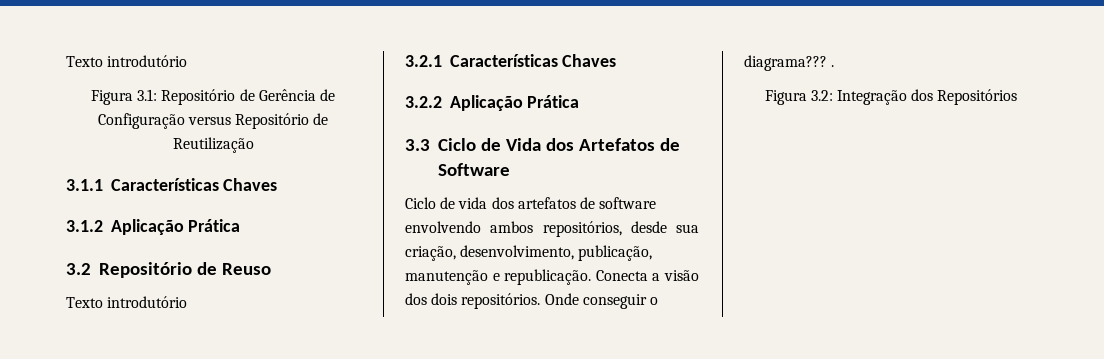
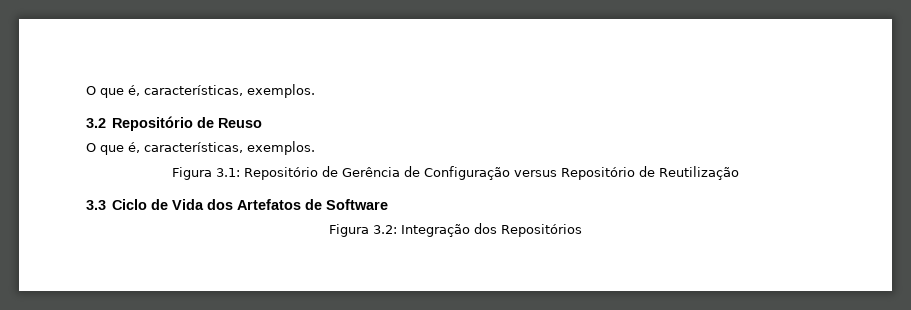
[66,55,188,67] Texto introdutório -> [86,84,315,98] [86,116,263,131] [86,141,315,155] O que é, características, exemplos. // 3.2 Repositório de Reuso // O que é, características, exemplos.
[66,178,278,191] [66,219,241,235] [66,262,272,278] [66,296,188,308] [405,54,617,67] [405,95,580,111] // 3.1.1 Características Chaves // 3.1.2 Aplicação Prática // 3.2 Repositório de Reuso // Texto introdutório // 3.2.1 Características Chaves // 3.2.2 Aplicação Prática -> (739, 173) none
[405,197,657,209] [405,221,699,237] [405,245,653,261] [405,269,699,285] [405,293,658,309] [744,55,835,71] // Ciclo de vida dos artefatos de software envolvendo ambos repositórios, desde sua criação, desenvolvimento, publicação, manutenção e republicação. Conecta a visão dos dois repositórios. Onde conseguir o diagrama??? . -> (389, 204) none

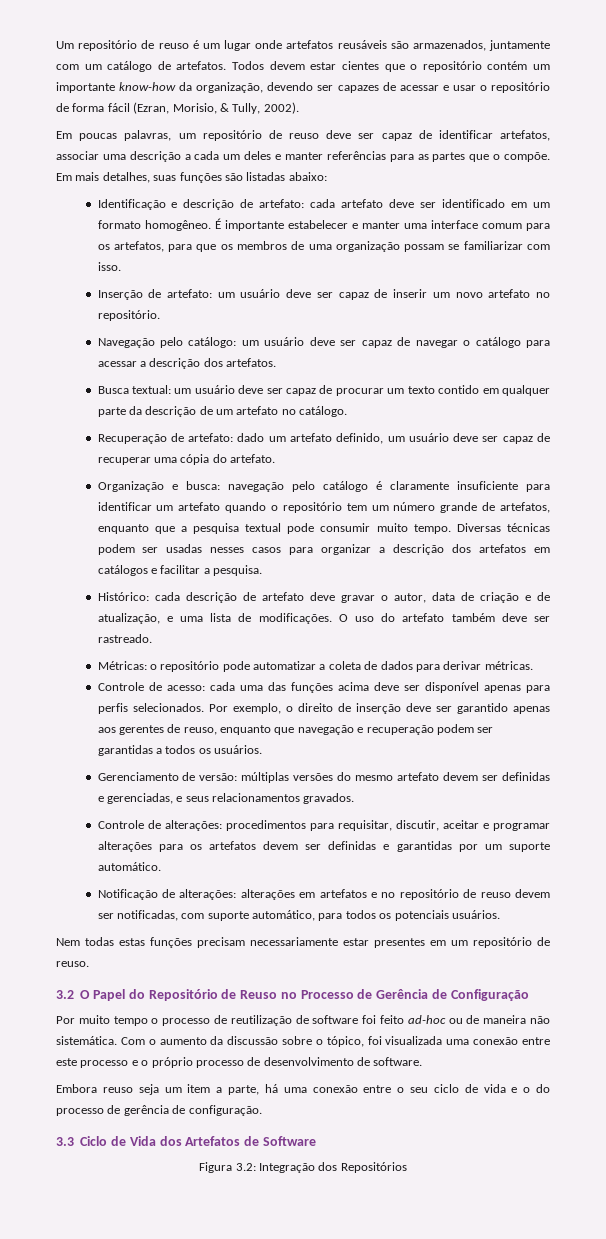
[86,84,315,98] [86,116,263,131] [86,141,315,155] [172,166,739,180] O que é, características, exemplos. // 3.2 Repositório de Reuso // O que é, características, exemplos. // Figura 3.1: Repositório de Gerência de Configuração versus Repositório de Reutilização -> [56,40,550,51] [56,61,551,72] [56,82,550,93] [56,102,299,114] [56,130,551,141] [56,151,551,162] [56,172,327,183] [97,199,550,210] [97,218,551,231] [97,241,550,252] [97,262,121,271] [97,289,550,300] [97,310,160,321] [97,337,551,348] [97,358,277,369] [97,385,550,396] [97,406,348,417] [97,433,550,444] [97,454,276,465] [97,481,550,492] [97,502,550,513] [97,523,550,534] [97,544,550,555] [97,565,263,576] [97,592,550,603] [97,613,551,624] [97,634,152,643] [97,661,533,672] [97,682,550,693] [97,703,550,714] [97,724,494,735] [97,745,263,756] [97,772,550,783] [97,793,355,804] [97,820,550,831] [97,841,551,852] [97,862,161,871] [97,889,550,900] [97,910,500,921] [56,937,550,948] [56,961,89,967] [56,989,529,1001] [56,1015,551,1026] [56,1036,551,1047] [56,1057,423,1068] [56,1084,550,1095] [56,1105,262,1116] Um repositório de reuso é um lugar onde artefatos reusáveis são armazenados, juntamente com um catálogo de artefatos. Todos devem estar cientes que o repositório contém um importante know-how da organização, devendo ser capazes de acessar e usar o repositório de forma fácil (Ezran, Morisio, & Tully, 2002). // Em poucas palavras, um repositório de reuso deve ser capaz de identificar artefatos, associar uma descrição a cada um deles e manter referências para as partes que o compõe. Em mais detalhes, suas funções são listadas abaixo: // Identificação e descrição de artefato: cada artefato deve ser identificado em um formato homogêneo. É importante estabelecer e manter uma interface comum para os artefatos, para que os membros de uma organização possam se familiarizar com isso. // Inserção de artefato: um usuário deve ser capaz de inserir um novo artefato no repositório. // Navegação pelo catálogo: um usuário deve ser capaz de navegar o catálogo para acessar a descrição dos artefatos. // Busca textual: um usuário deve ser capaz de procurar um texto contido em qualquer parte da descrição de um artefato no catálogo. // Recuperação de artefato: dado um artefato definido, um usuário deve ser capaz de recuperar uma cópia do artefato. // Organização e busca: navegação pelo catálogo é claramente insuficiente para identificar um artefato quando o repositório tem um número grande de artefatos, enquanto que a pesquisa textual pode consumir muito tempo. Diversas técnicas podem ser usadas nesses casos para organizar a descrição dos artefatos em catálogos e facilitar a pesquisa. // Histórico: cada descrição de artefato deve gravar o autor, data de criação e de atualização, e uma lista de modificações. O uso do artefato também deve ser rastreado. // Métricas: o repositório pode automatizar a coleta de dados para derivar métricas. // Controle de acesso: cada uma das funções acima deve ser disponível apenas para perfis selecionados. Por exemplo, o direito de inserção deve ser garantido apenas aos gerentes de reuso, enquanto que navegação e recuperação podem ser garantidas a todos os usuários. // Gerenciamento de versão: múltiplas versões do mesmo artefato devem ser definidas e gerenciadas, e seus relacionamentos gravados. // Controle de alterações: procedimentos para requisitar, discutir, aceitar e programar alterações para os artefatos devem ser definidas e garantidas por um suporte automático. // Notificação de alterações: alterações em artefatos e no repositório de reuso devem ser notificadas, com suporte automático, para todos os potenciais usuários. // Nem todas estas funções precisam necessariamente estar presentes em um repositório de reuso. // 3.2 O Papel do Repositório de Reuso no Processo de Gerência de Configuração // Por muito tempo o processo de reutilização de software foi feito ad-hoc ou de maneira não sistemática. Com o aumento da discussão sobre o tópico, foi visualizada uma conexão entre este processo e o próprio processo de desenvolvimento de software. // Embora reuso seja um item a parte, há uma conexão entre o seu ciclo de vida e o do processo de gerência de configuração.

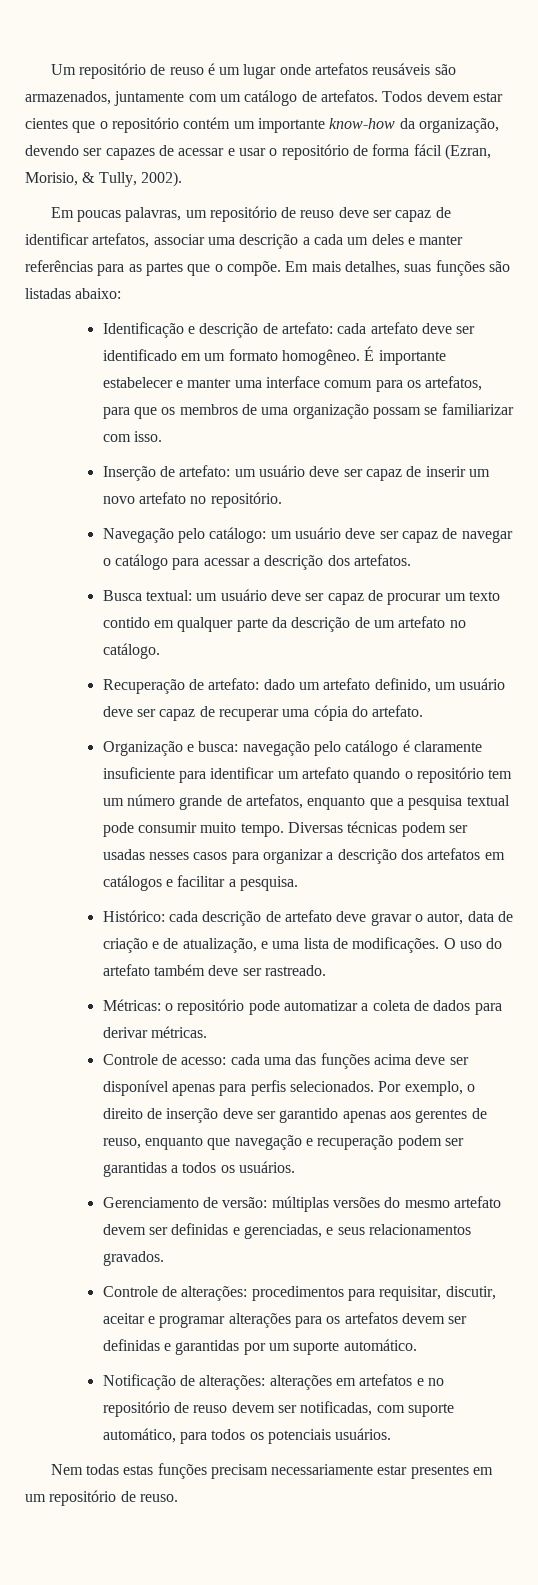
[56,989,529,1001] [56,1015,551,1026] [56,1036,551,1047] [56,1057,423,1068] [56,1084,550,1095] [56,1105,262,1116] [56,1136,316,1146] [199,1162,407,1173] // 3.2 O Papel do Repositório de Reuso no Processo de Gerência de Configuração // Por muito tempo o processo de reutilização de software foi feito ad-hoc ou de maneira não sistemática. Com o aumento da discussão sobre o tópico, foi visualizada uma conexão entre este processo e o próprio processo de desenvolvimento de software. // Embora reuso seja um item a parte, há uma conexão entre o seu ciclo de vida e o do processo de gerência de configuração. // 3.3 Ciclo de Vida dos Artefatos de Software // Figura 3.2: Integração dos Repositórios -> (178, 1498) none

